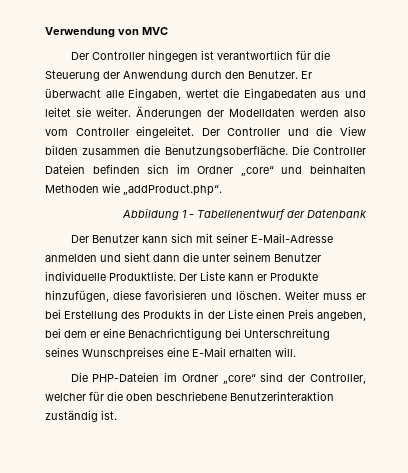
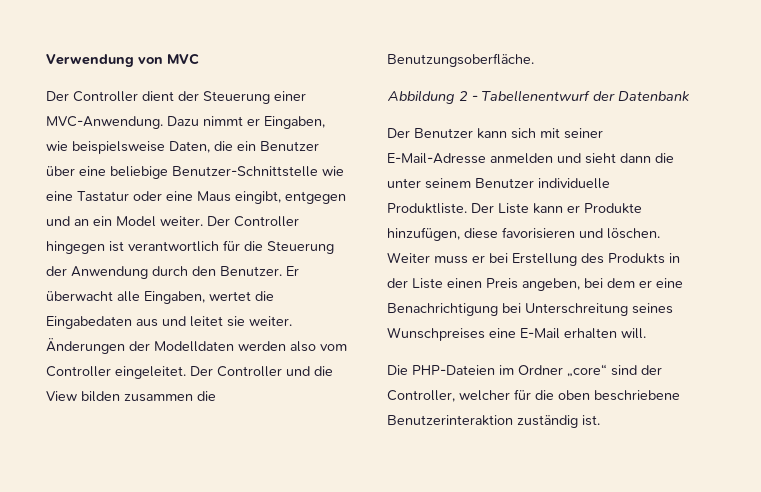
(145, 55) none -> [142,91,306,104] [46,116,325,129] [46,141,319,154] [46,166,344,179] [46,191,346,204] [46,216,299,227] dient der Steuerung einer MVC-Anwendung. Dazu nimmt er Eingaben, wie beispielsweise Daten, die ein Benutzer über eine beliebige Benutzer-Schnittstelle wie eine Tastatur oder eine Maus eingibt, entgegen und an ein Model weiter. Der Controller
[291,145,366,155] [45,164,366,176] [45,183,222,196] Die Controller Dateien befinden sich im Ordner „core“ und beinhalten Methoden wie „addProduct.php“. -> (534, 60) none
[182,210,187,218] 1 -> [459,91,468,101] 2

